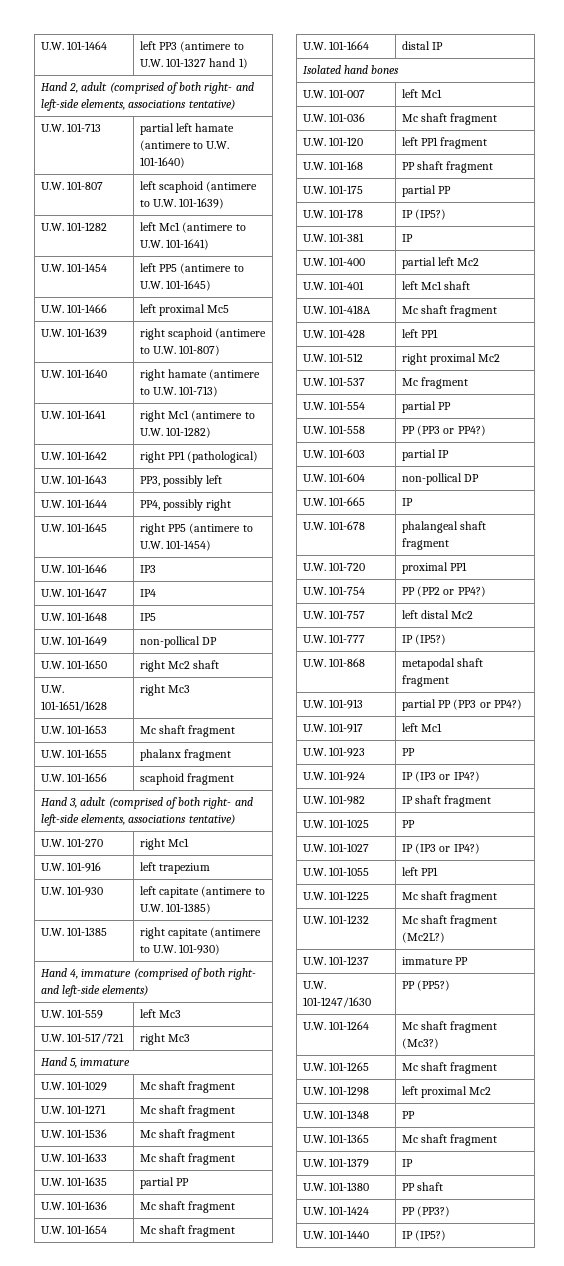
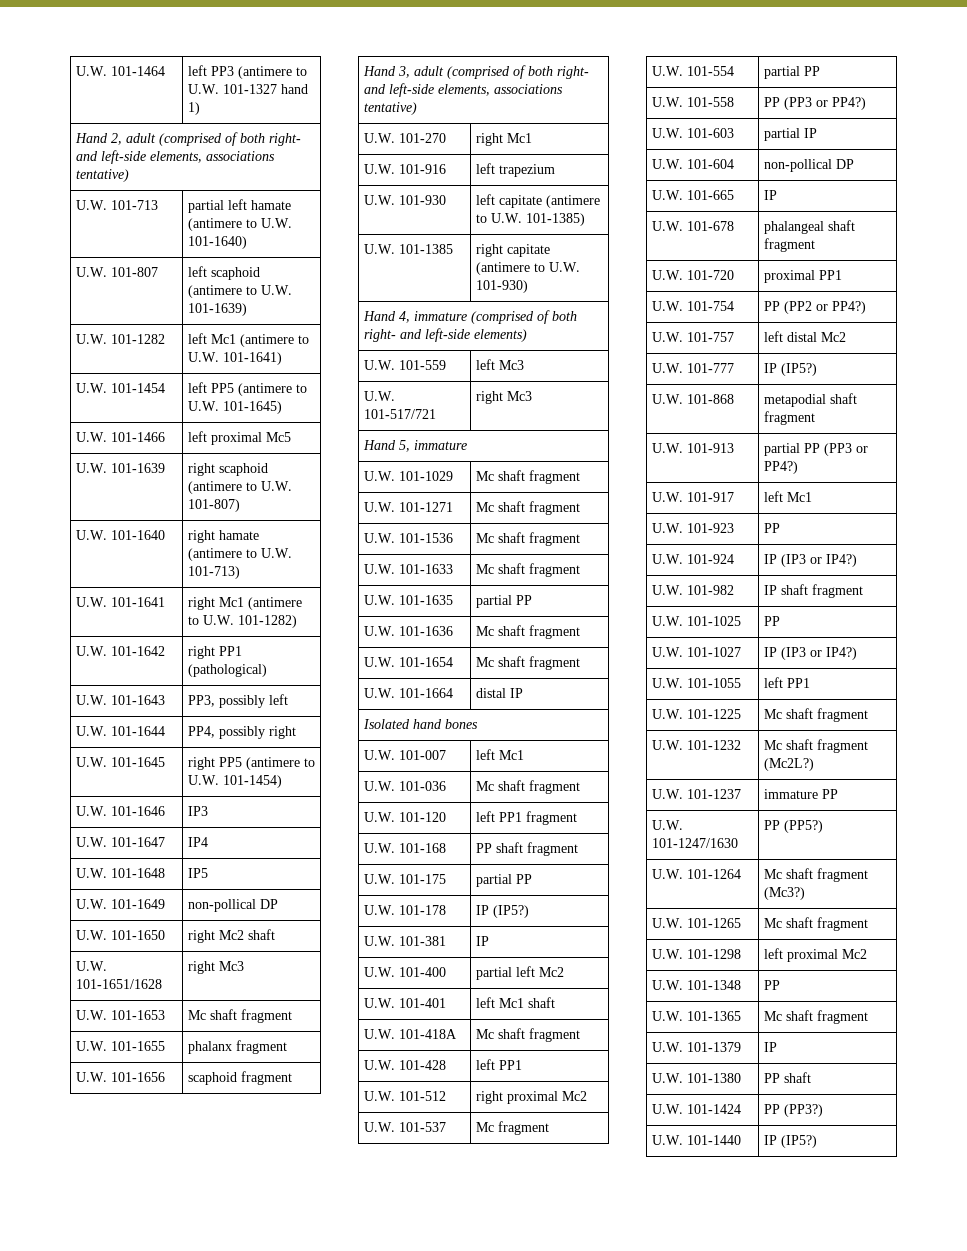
[401,658,455,670] metapodal -> [763,394,826,407] metapodial

